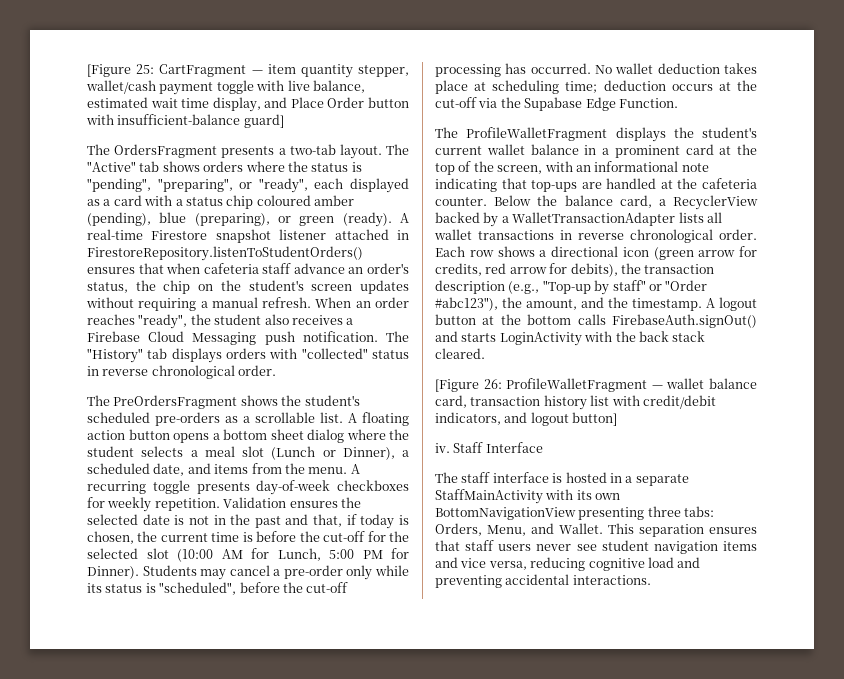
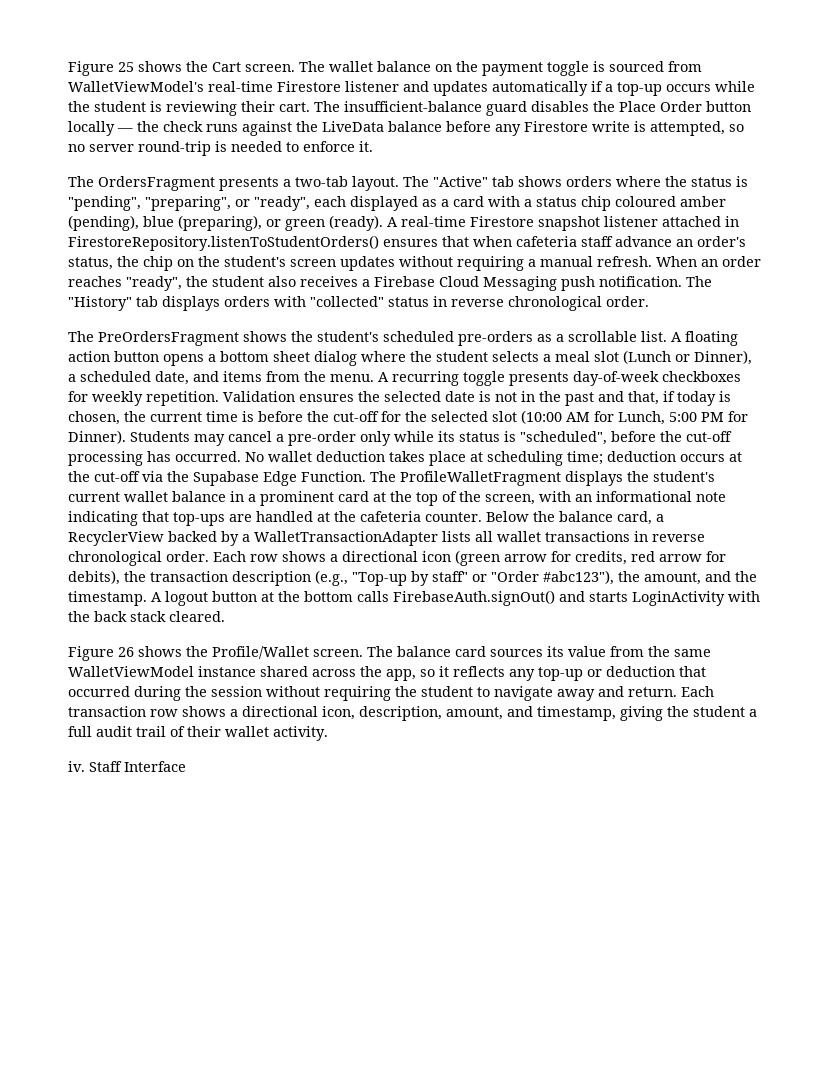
[87,64,409,78] [86,80,365,95] [87,97,409,112] [86,114,284,128] [Figure 25: CartFragment — item quantity stepper, wallet/cash payment toggle with live balance, estimated wait time display, and Place Order button with insufficient-balance guard] -> [68,61,702,76] [68,81,755,96] [68,101,751,116] [68,121,744,136] [68,141,373,156] Figure 25 shows the Cart screen. The wallet balance on the payment toggle is sourced from WalletViewModel's real-time Firestore listener and updates automatically if a top-up occurs while the student is reviewing their cart. The insufficient-balance guard disables the Place Order button locally — the check runs against the LiveData balance before any Firestore write is attempted, so no server round-trip is needed to enforce it.
(678, 103) // -> (366, 476) none
[435,378,757,392] [435,395,716,410] [435,412,618,426] [435,442,543,453] [435,472,689,486] [435,489,621,504] [435,506,715,520] [435,523,757,537] [435,540,757,554] [435,557,701,571] [435,574,651,588] [Figure 26: ProfileWalletFragment — wallet balance card, transaction history list with credit/debit indicators, and logout button] // iv. Staff Interface // The staff interface is hosted in a separate StaffMainActivity with its own BottomNavigationView presenting three tabs: Orders, Menu, and Wallet. This separation ensures that staff users never see student navigation items and vice versa, reducing cognitive load and preventing accidental interactions. -> [68,646,711,661] [68,666,706,681] [68,686,714,701] [68,706,757,721] [68,726,328,741] [68,761,186,772] Figure 26 shows the Profile/Wallet screen. The balance card sources its value from the same WalletViewModel instance shared across the app, so it reflects any top-up or deduction that occurred during the session without requiring the student to navigate away and return. Each transaction row shows a directional icon, description, amount, and timestamp, giving the student a full audit trail of their wallet activity. // iv. Staff Interface

